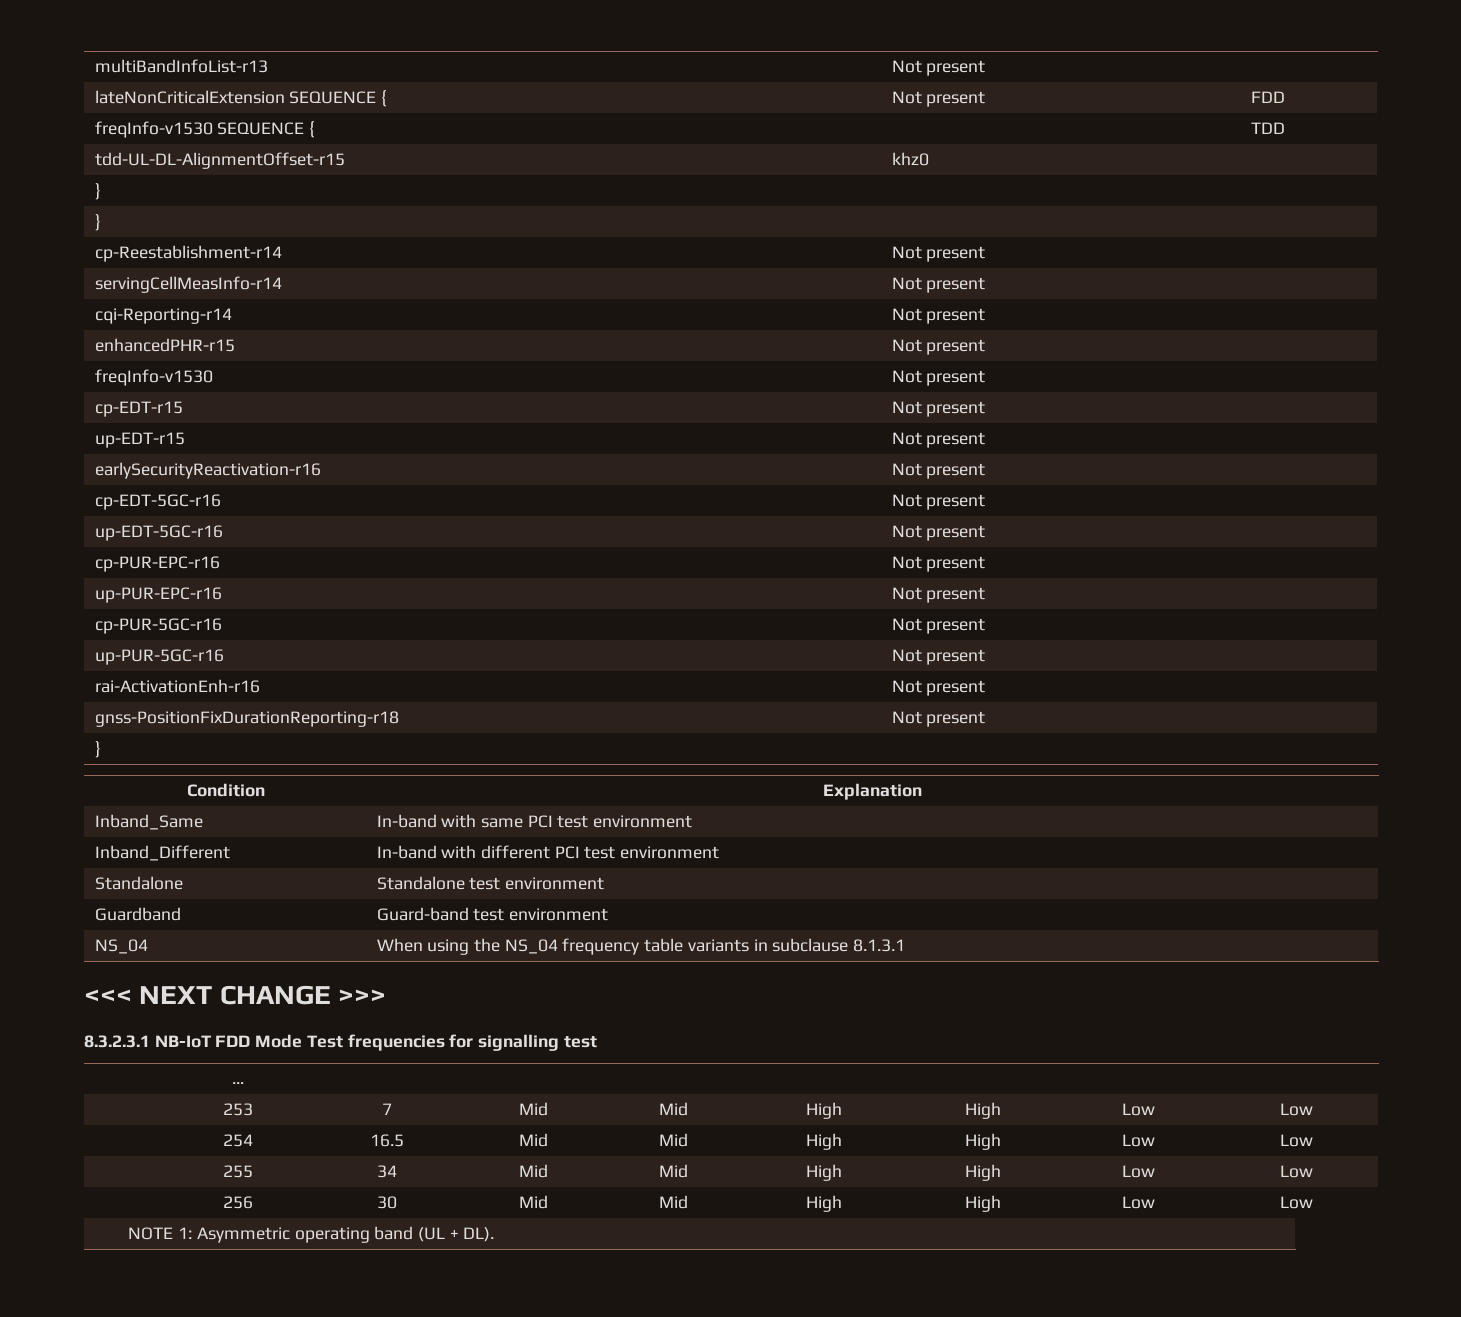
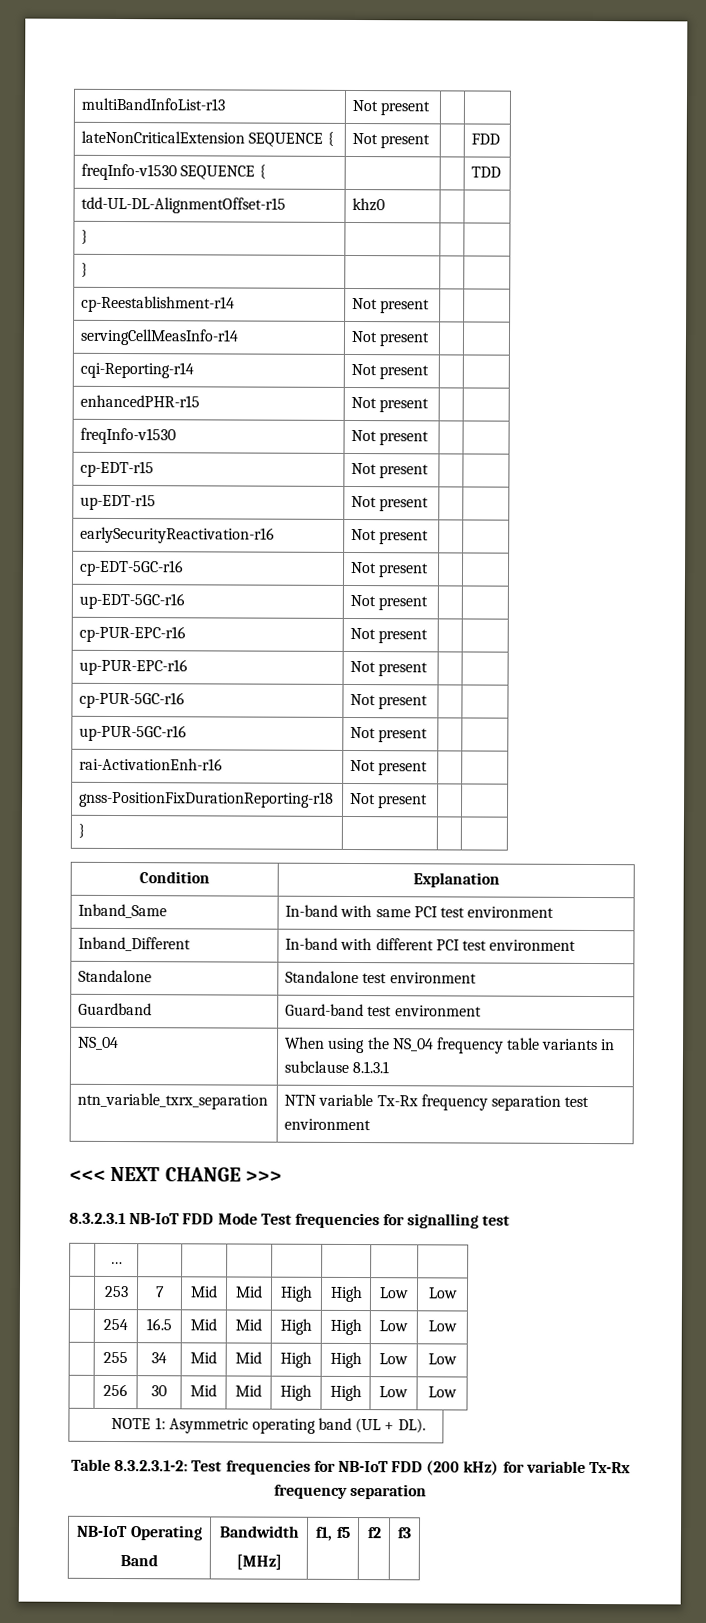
(906, 945) none -> [77,1092,269,1110] [284,1093,590,1111] [284,1118,372,1131] // ntn_variable_txrx_separation | NTN variable Tx-Rx frequency separation test environment
(495, 1234) none -> [70,1458,632,1476] [273,1483,428,1500] [76,1525,203,1541] [120,1554,158,1567] [218,1525,300,1538] [235,1554,282,1570] [315,1526,351,1541] [366,1527,382,1539] [397,1527,412,1539] // Table 8.3.2.3.1-2: Test frequencies for NB-IoT FDD (200 kHz) for variable Tx-Rx frequency separation // NB-IoT Operating // Band | Bandwidth // [MHz] | f1, f5 | f2 | f3

